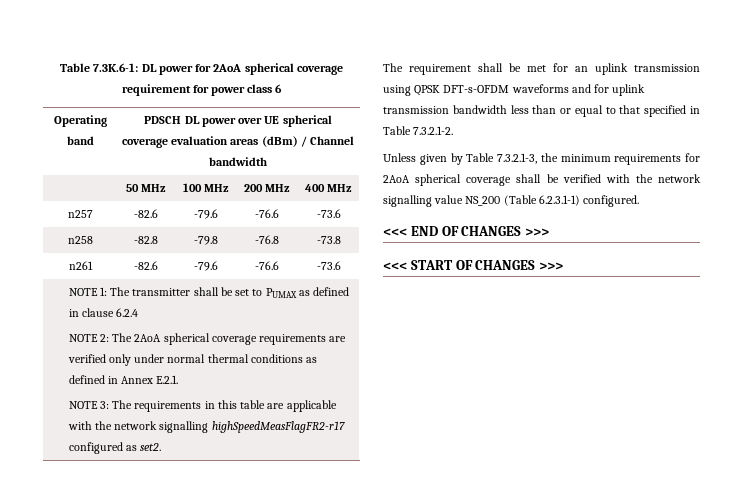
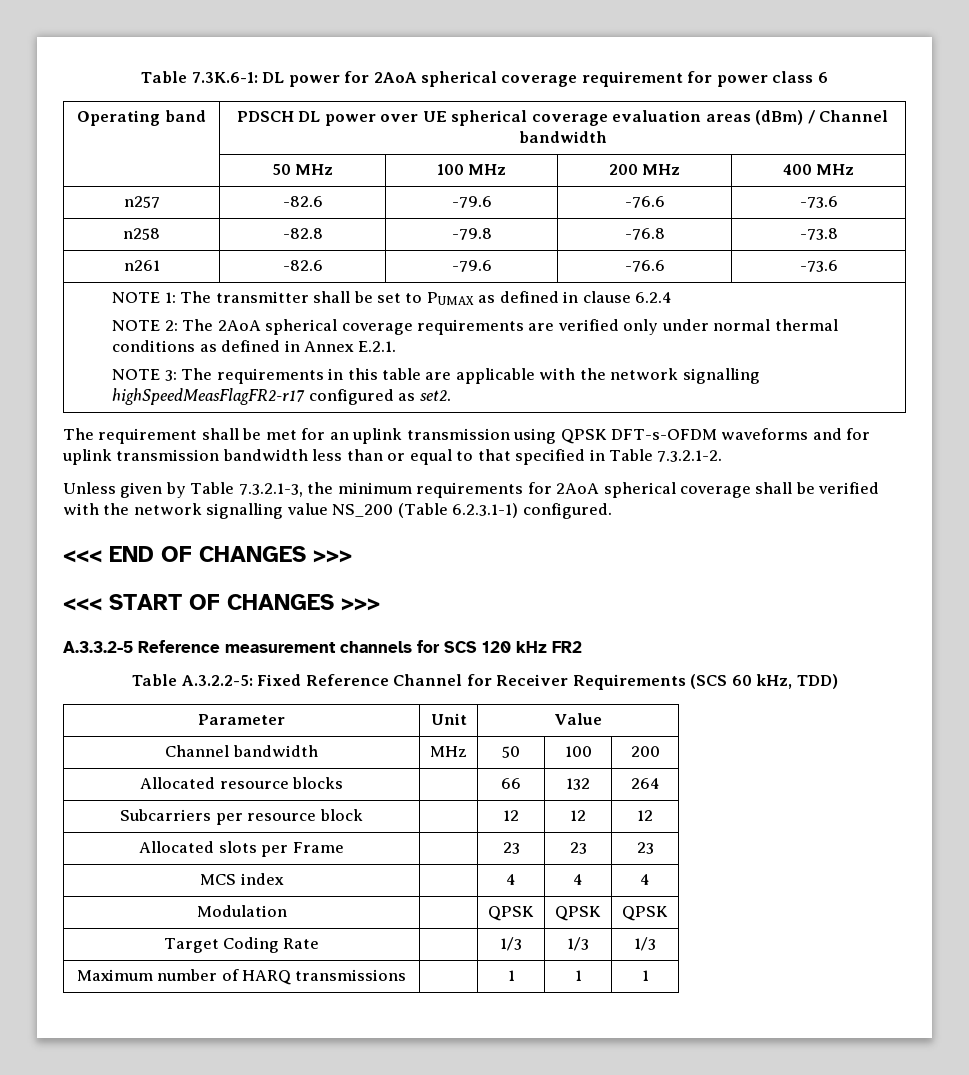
(564, 266) none -> [63,640,582,653] [131,674,838,690] [198,714,285,725] [430,713,467,725] [554,713,602,725] [165,745,318,757] [430,746,467,757] [502,746,520,758] [564,746,592,757] [630,746,660,757] [140,777,343,789] [501,778,521,789] [566,778,590,790] [630,778,660,789] [120,809,363,825] [503,810,519,821] [570,810,586,821] [637,810,653,821] [139,841,344,857] [502,842,520,854] [569,842,587,854] [636,842,654,854] [200,873,284,885] [506,874,516,885] [573,874,583,885] [640,874,650,885] [196,905,287,917] [488,906,534,921] [555,906,601,921] [622,906,668,921] [163,937,320,953] [500,937,522,951] [567,937,589,951] [634,937,656,951] [76,969,407,985] [507,970,515,981] [574,970,582,981] [641,970,649,981] // A.3.3.2-5 Reference measurement channels for SCS 120 kHz FR2 // Table A.3.2.2-5: Fixed Reference Channel for Receiver Requirements (SCS 60 kHz, TDD) // Parameter | Unit | Value // Channel bandwidth | MHz | 50 | 100 | 200 // Allocated resource blocks | | 66 | 132 | 264 // Subcarriers per resource block | | 12 | 12 | 12 // Allocated slots per Frame | | 23 | 23 | 23 // MCS index | | 4 | 4 | 4 // Modulation | | QPSK | QPSK | QPSK // Target Coding Rate | | 1/3 | 1/3 | 1/3 // Maximum number of HARQ transmissions | | 1 | 1 | 1

